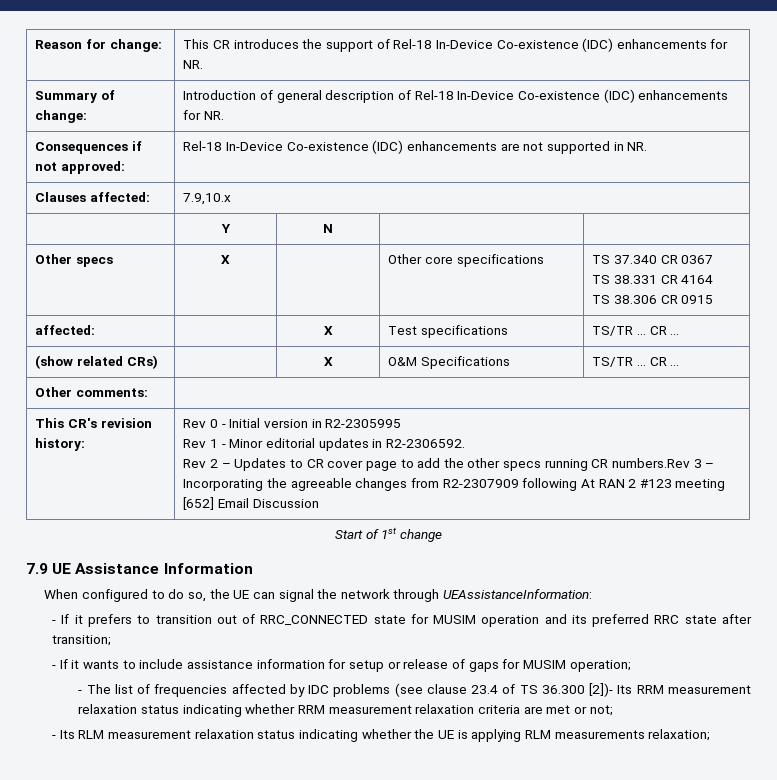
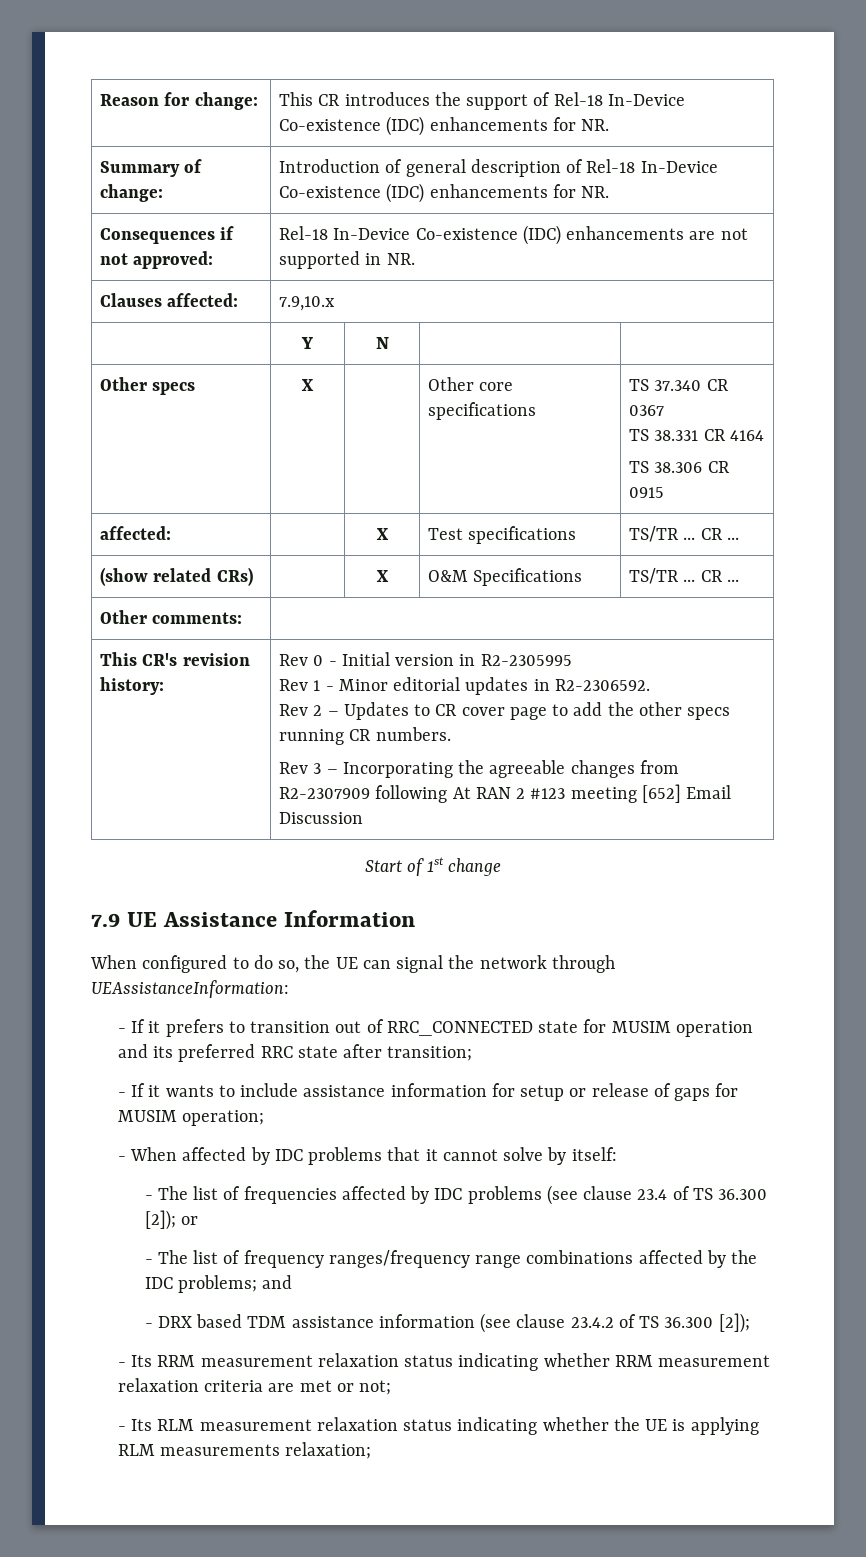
[612,458,691,468] numbers.Rev -> [375,727,451,741] [279,762,309,774] numbers. // Rev
(631, 666) none -> [117,1147,617,1165] // - When affected by IDC problems that it cannot solve by itself:
[589,683,614,697] [2])- -> [144,1210,198,1230] [144,1250,758,1268] [144,1275,293,1293] [144,1313,750,1333] [117,1362,126,1367] [2]); or // - The list of frequency ranges/frequency range combinations affected by the IDC problems; and // - DRX based TDM assistance information (see clause 23.4.2 of TS 36.300 [2]); // -

